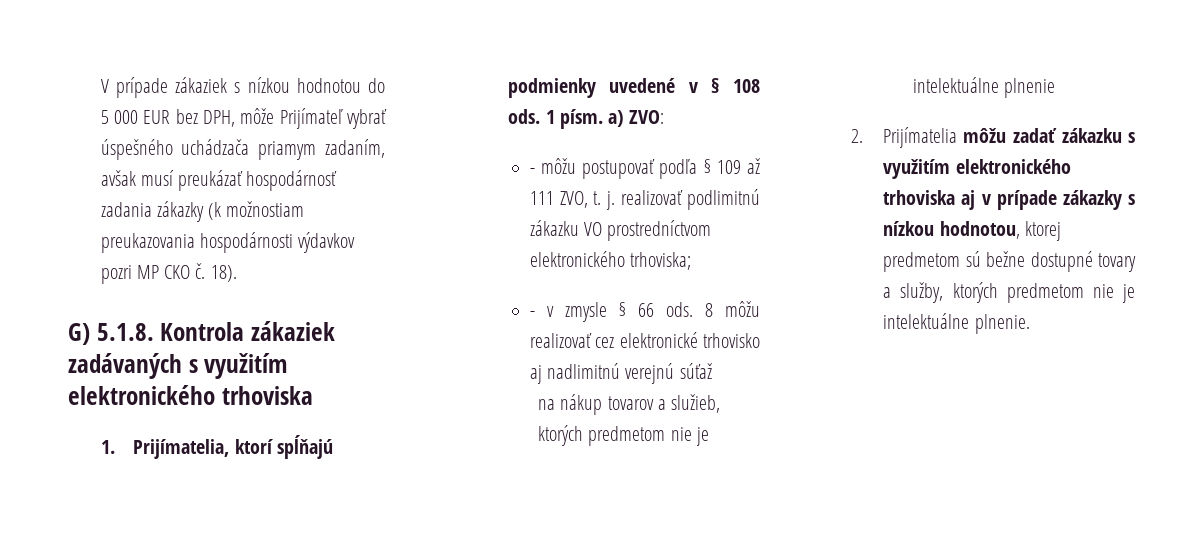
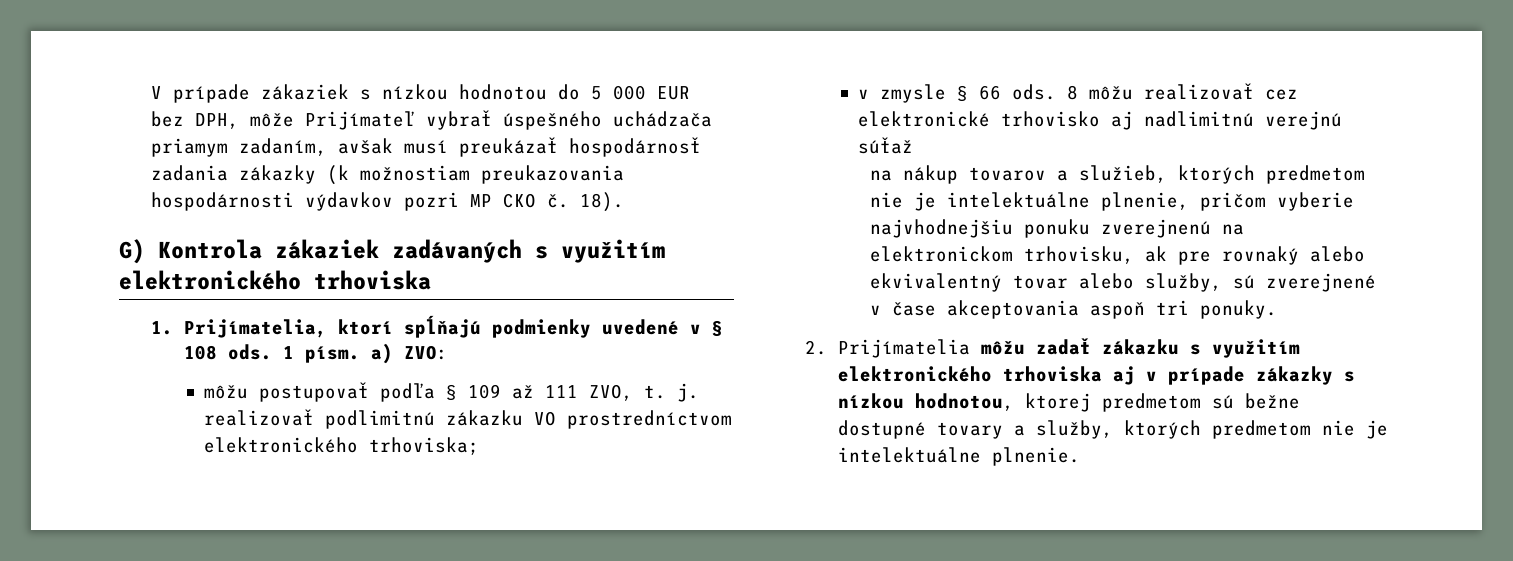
[96,323,154,341] 5.1.8. -> (145, 251) none
[529,168,535,174] - -> (448, 352) none
[529,311,535,317] - -> (479, 446) none
[1004,78,1056,98] plnenie -> [1100,192,1354,211] [869,219,1244,238] [869,246,1365,265] [869,273,1376,292] [869,300,1277,319] plnenie, pričom vyberie najvhodnejšiu ponuku zverejnenú na elektronickom trhovisku, ak pre rovnaký alebo ekvivalentný tovar alebo služby, sú zverejnené v čase akceptovania aspoň tri ponuky.

